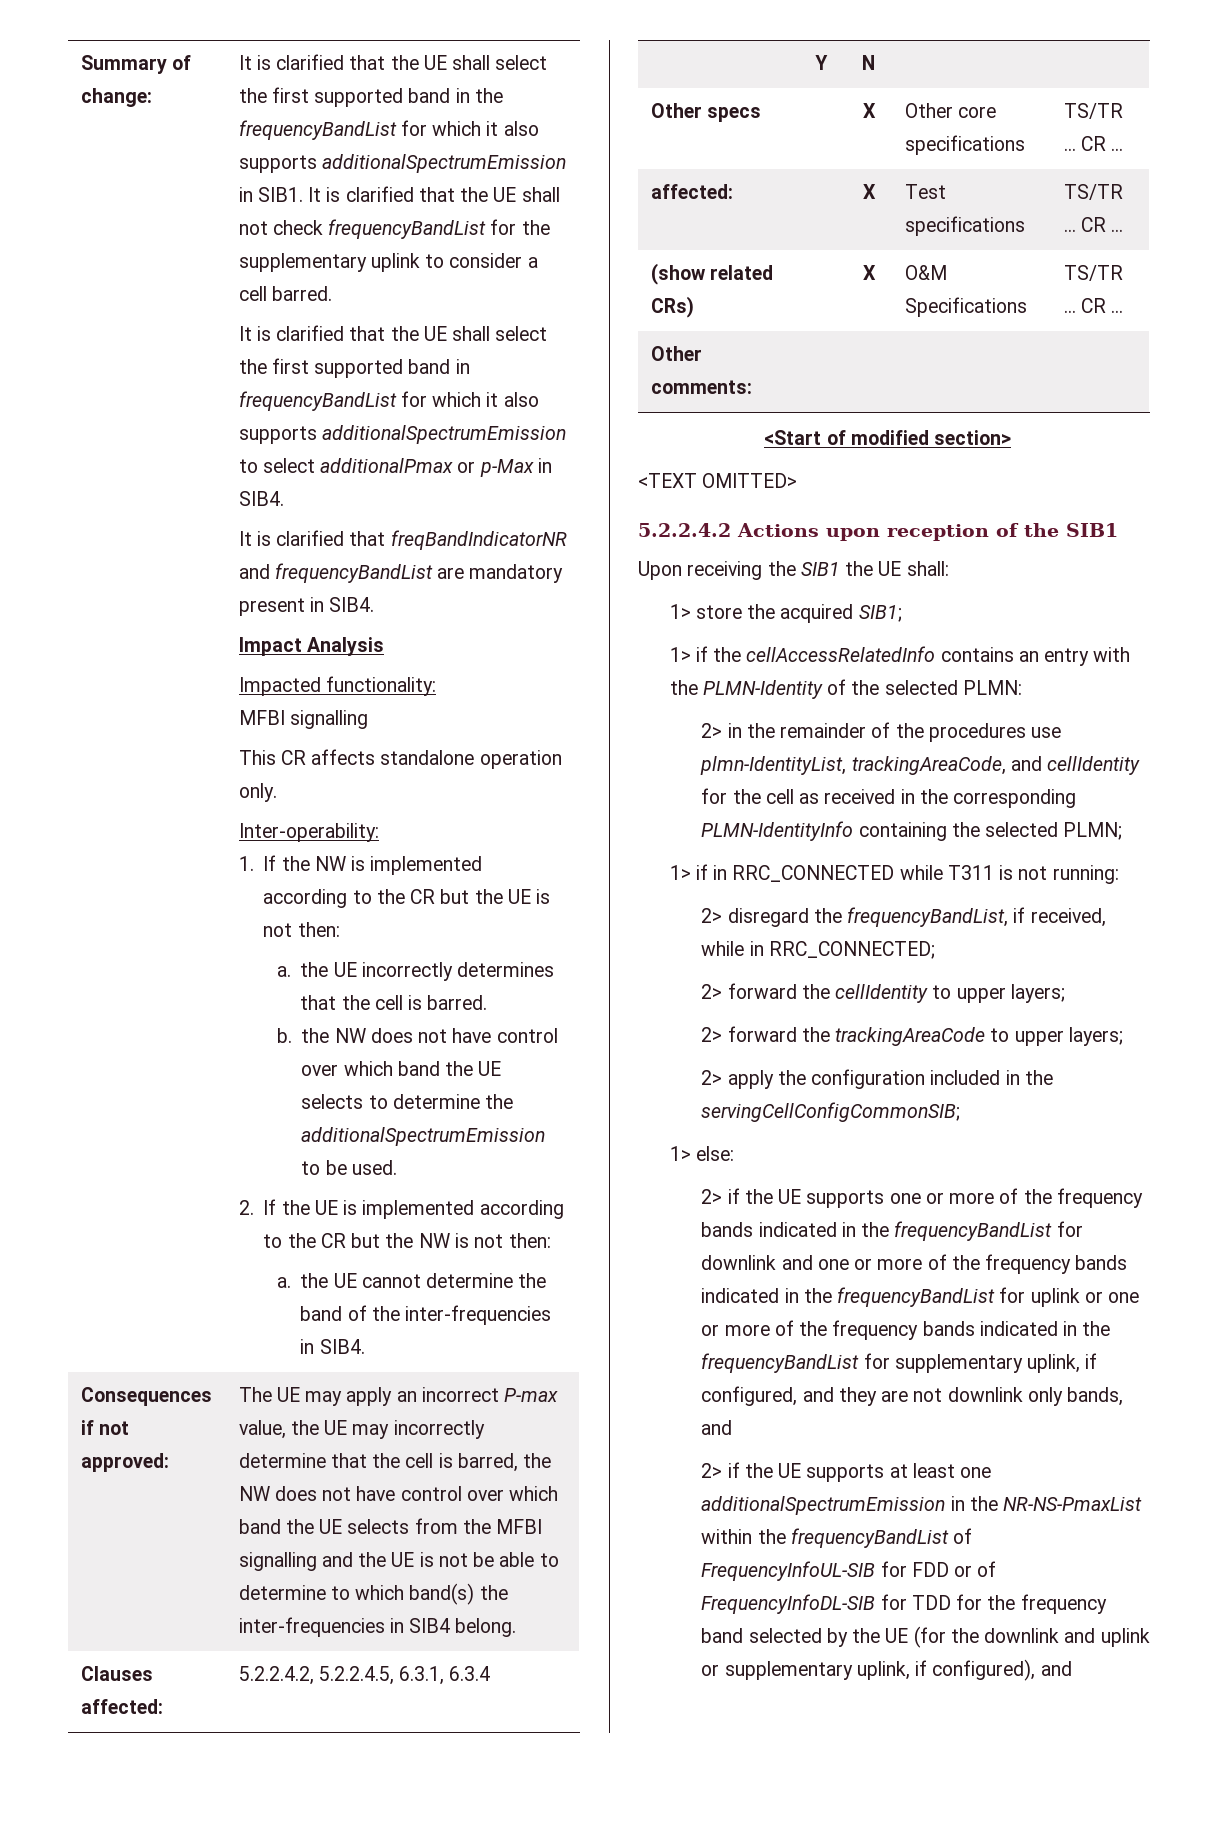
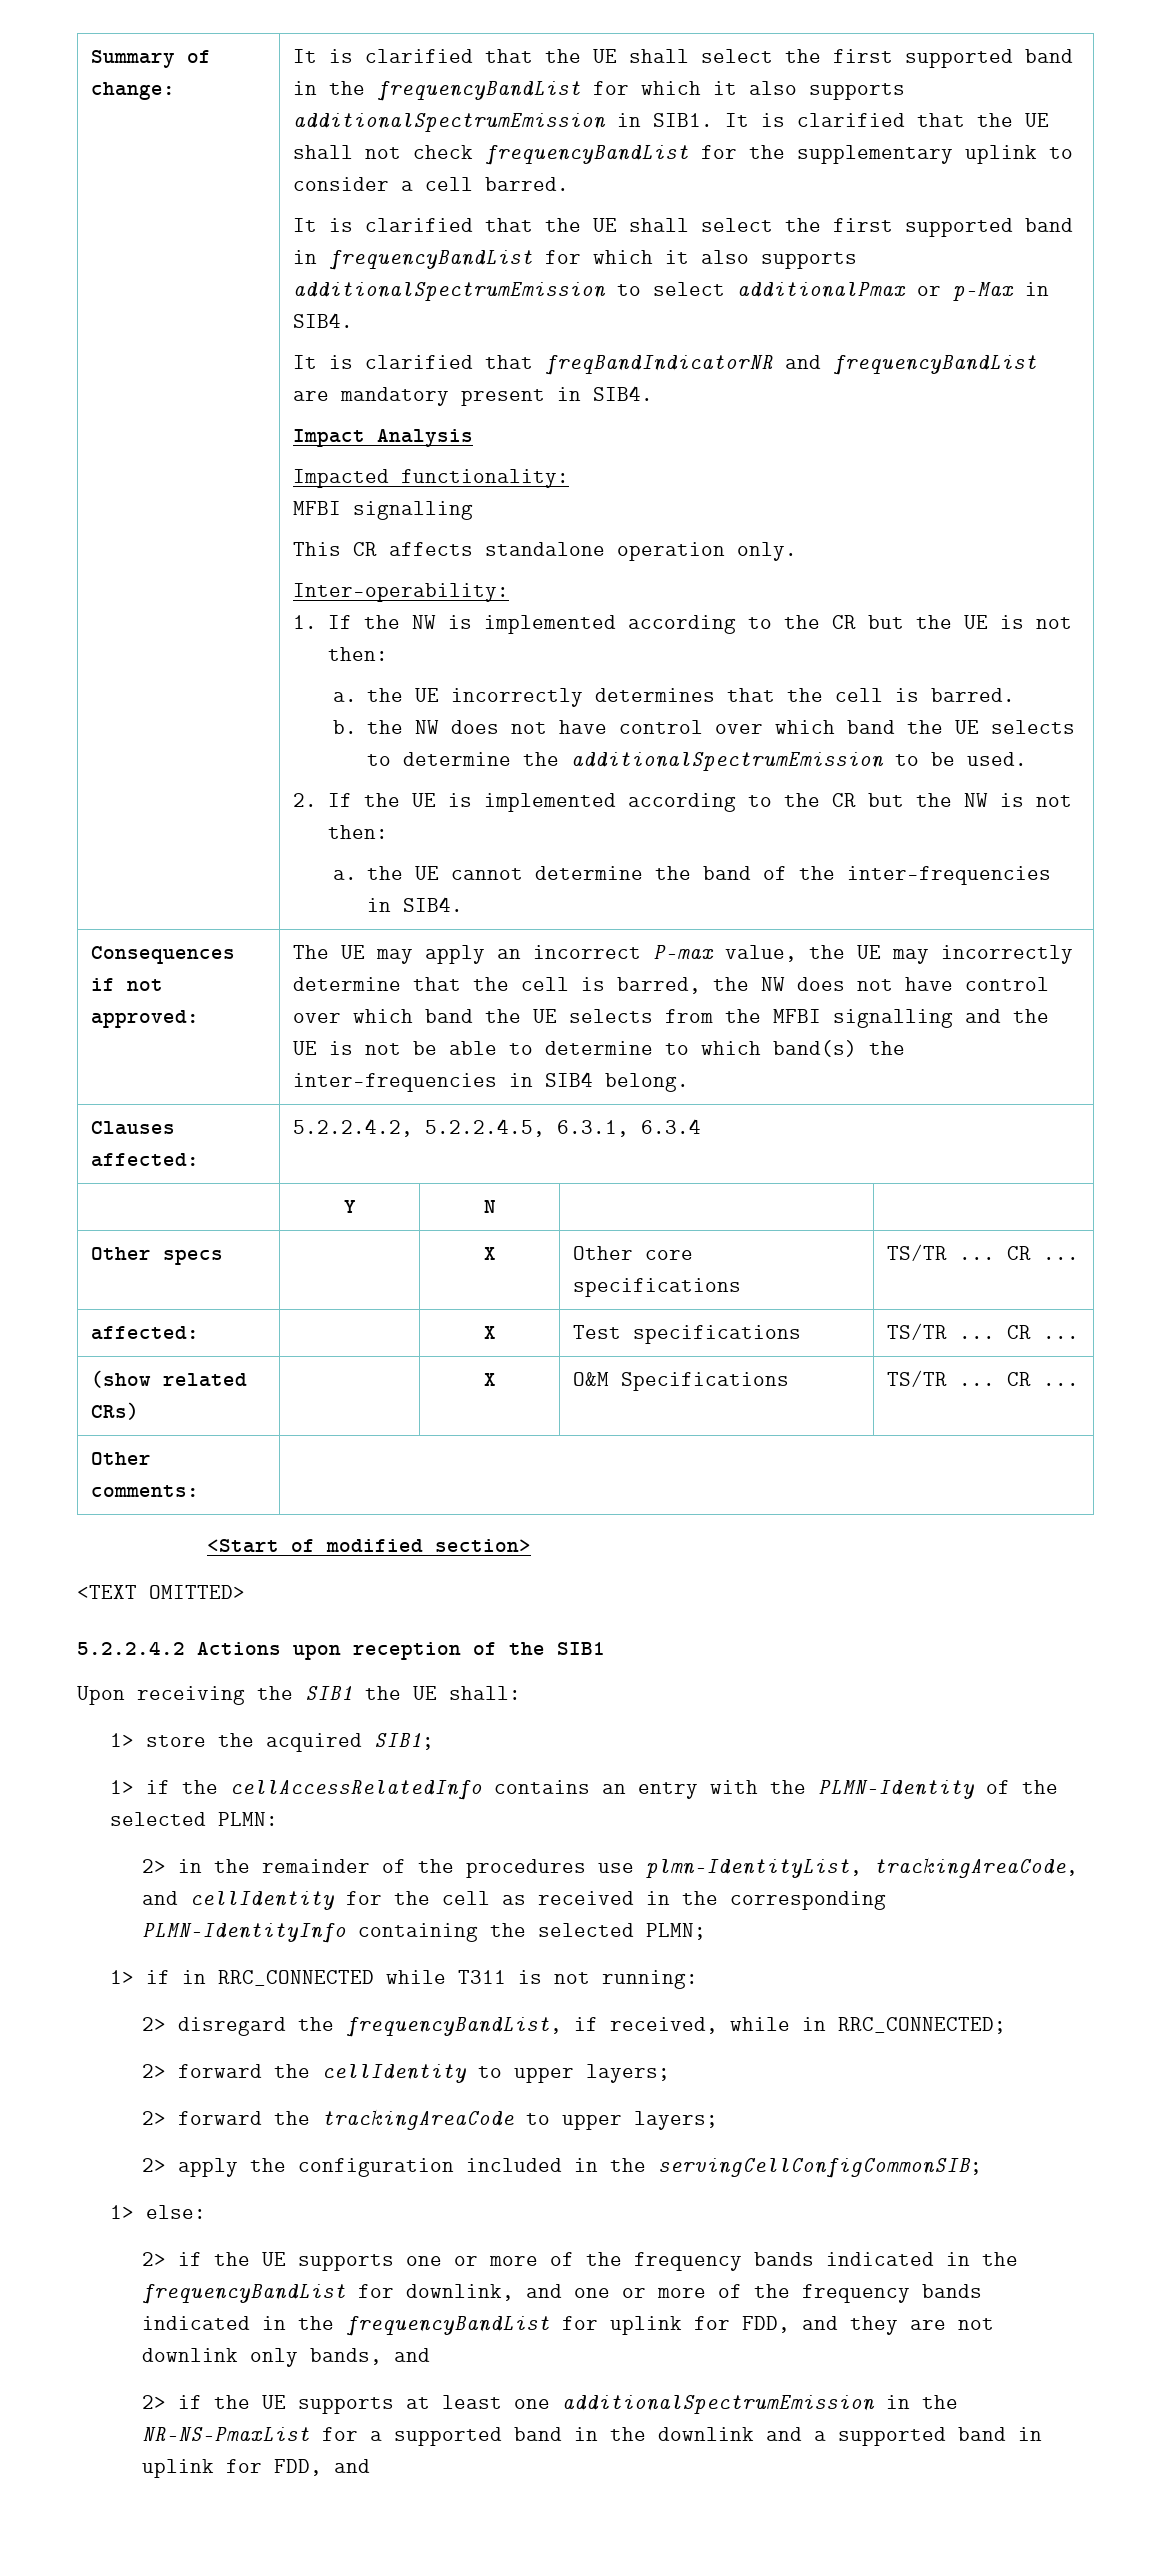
[701,1255,777,1270] downlink -> [406,2284,515,2301] downlink,
[1084,1291,1140,1303] [701,1320,1111,1340] [701,1353,1098,1373] [701,1386,798,1406] or one or more of the frequency bands indicated in the frequencyBandList for supplementary uplink, if configured, -> [694,2316,791,2333] for FDD,
[701,1528,973,1548] [701,1561,997,1581] [701,1594,1107,1614] [701,1626,1150,1648] [701,1659,1036,1681] within the frequencyBandList of FrequencyInfoUL-SIB for FDD or of FrequencyInfoDL-SIB for TDD for the frequency band selected by the UE (for the downlink and uplink or supplementary uplink, if configured), -> [322,2427,1043,2446] [142,2459,323,2478] for a supported band in the downlink and a supported band in uplink for FDD,

